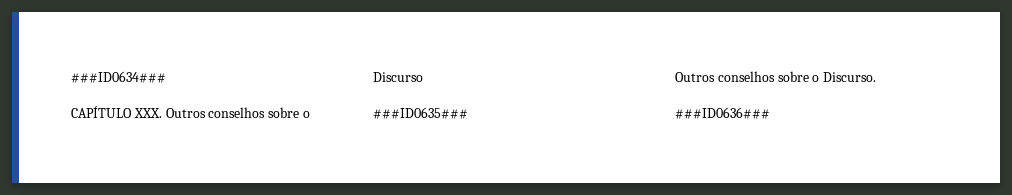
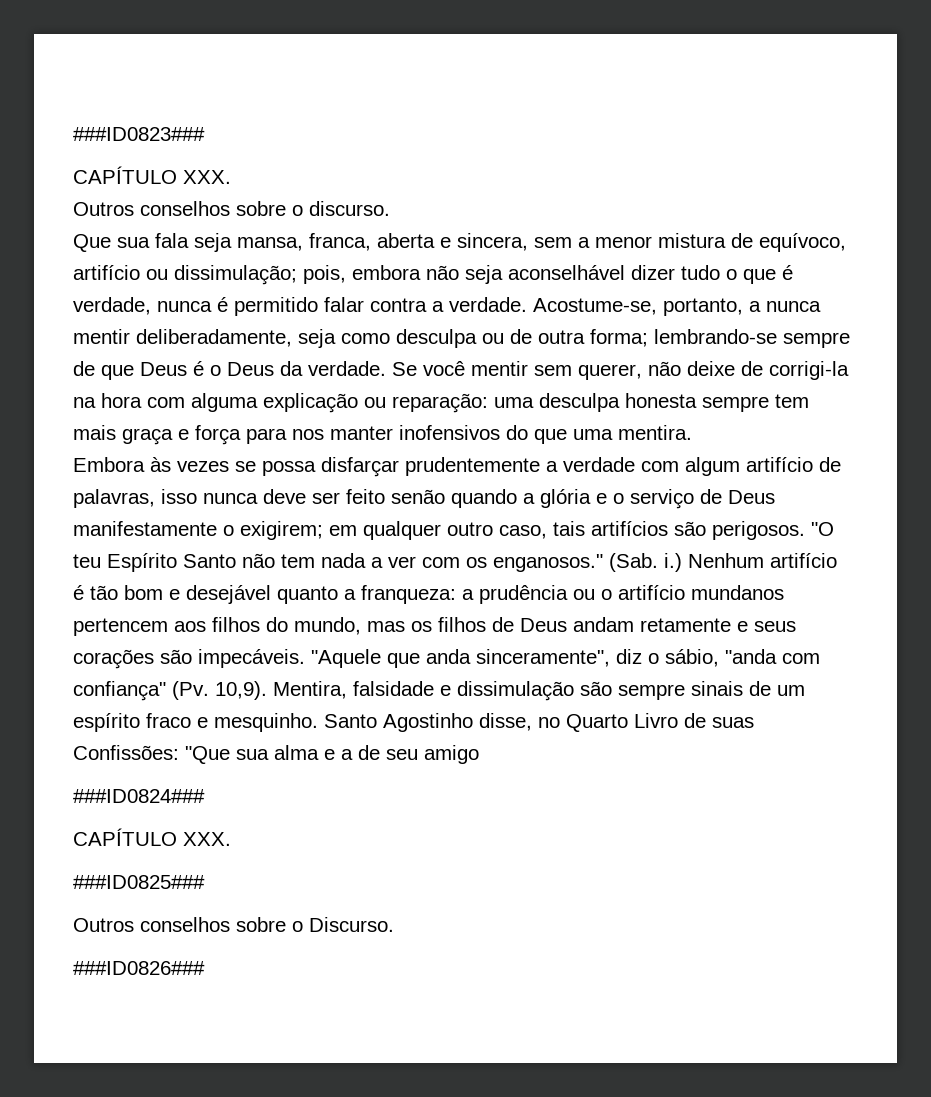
[71,71,166,83] [71,106,310,118] [373,72,423,82] [373,107,468,119] ###ID0634### // CAPÍTULO XXX. Outros conselhos sobre o Discurso // ###ID0635### -> [73,127,205,141] [73,166,231,184] [73,201,390,216] [73,233,846,252] [73,265,793,285] [73,297,821,316] [73,329,850,348] [73,361,849,380] [73,393,809,413] [73,425,692,445] [73,457,841,477] [73,489,775,509] [73,521,834,540] [73,553,837,572] [73,585,784,604] [73,617,796,636] [73,649,820,669] [73,681,805,701] [73,713,754,732] [73,745,479,764] [73,789,205,803] [73,828,231,846] [73,875,205,889] ###ID0823### // CAPÍTULO XXX. // Outros conselhos sobre o discurso. // Que sua fala seja mansa, franca, aberta e sincera, sem a menor mistura de equívoco, artifício ou dissimulação; pois, embora não seja aconselhável dizer tudo o que é verdade, nunca é permitido falar contra a verdade. Acostume-se, portanto, a nunca mentir deliberadamente, seja como desculpa ou de outra forma; lembrando-se sempre de que Deus é o Deus da verdade. Se você mentir sem querer, não deixe de corrigi-la na hora com alguma explicação ou reparação: uma desculpa honesta sempre tem mais graça e força para nos manter inofensivos do que uma mentira. // Embora às vezes se possa disfarçar prudentemente a verdade com algum artifício de palavras, isso nunca deve ser feito senão quando a glória e o serviço de Deus manifestamente o exigirem; em qualquer outro caso, tais artifícios são perigosos. "O teu Espírito Santo não tem nada a ver com os enganosos." (Sab. i.) Nenhum artifício é tão bom e desejável quanto a franqueza: a prudência ou o artifício mundanos pertencem aos filhos do mundo, mas os filhos de Deus andam retamente e seus corações são impecáveis. "Aquele que anda sinceramente", diz o sábio, "anda com confiança" (Pv. 10,9). Mentira, falsidade e dissimulação são sempre sinais de um espírito fraco e mesquinho. Santo Agostinho disse, no Quarto Livro de suas Confissões: "Que sua alma e a de seu amigo // ###ID0824### // CAPÍTULO XXX. // ###ID0825###
[675,107,770,119] ###ID0636### -> [73,961,205,975] ###ID0826###

